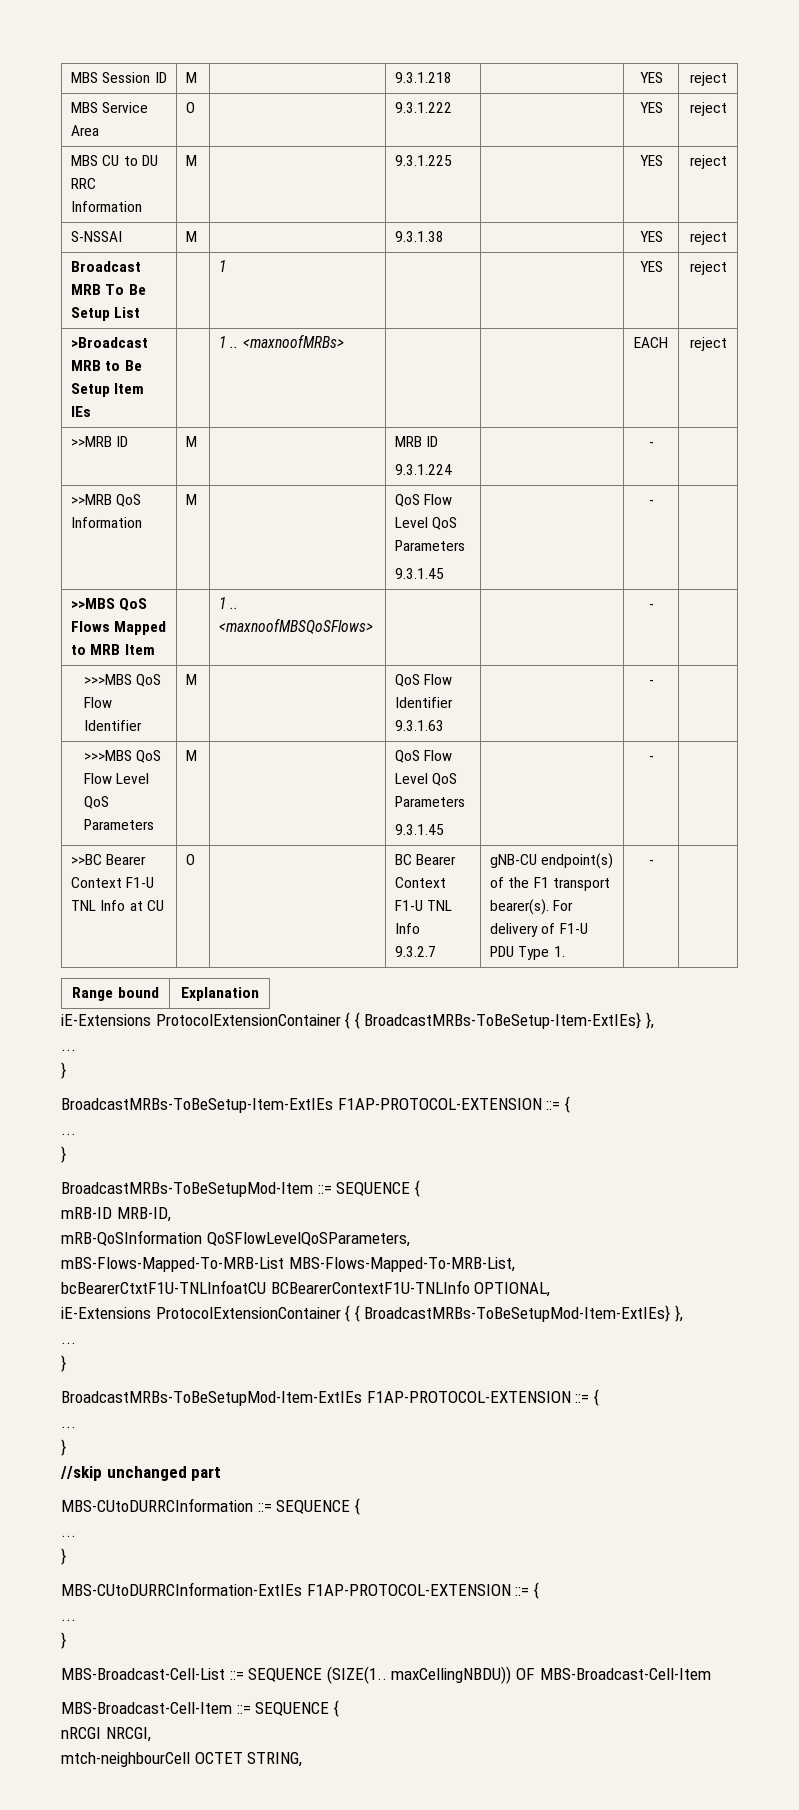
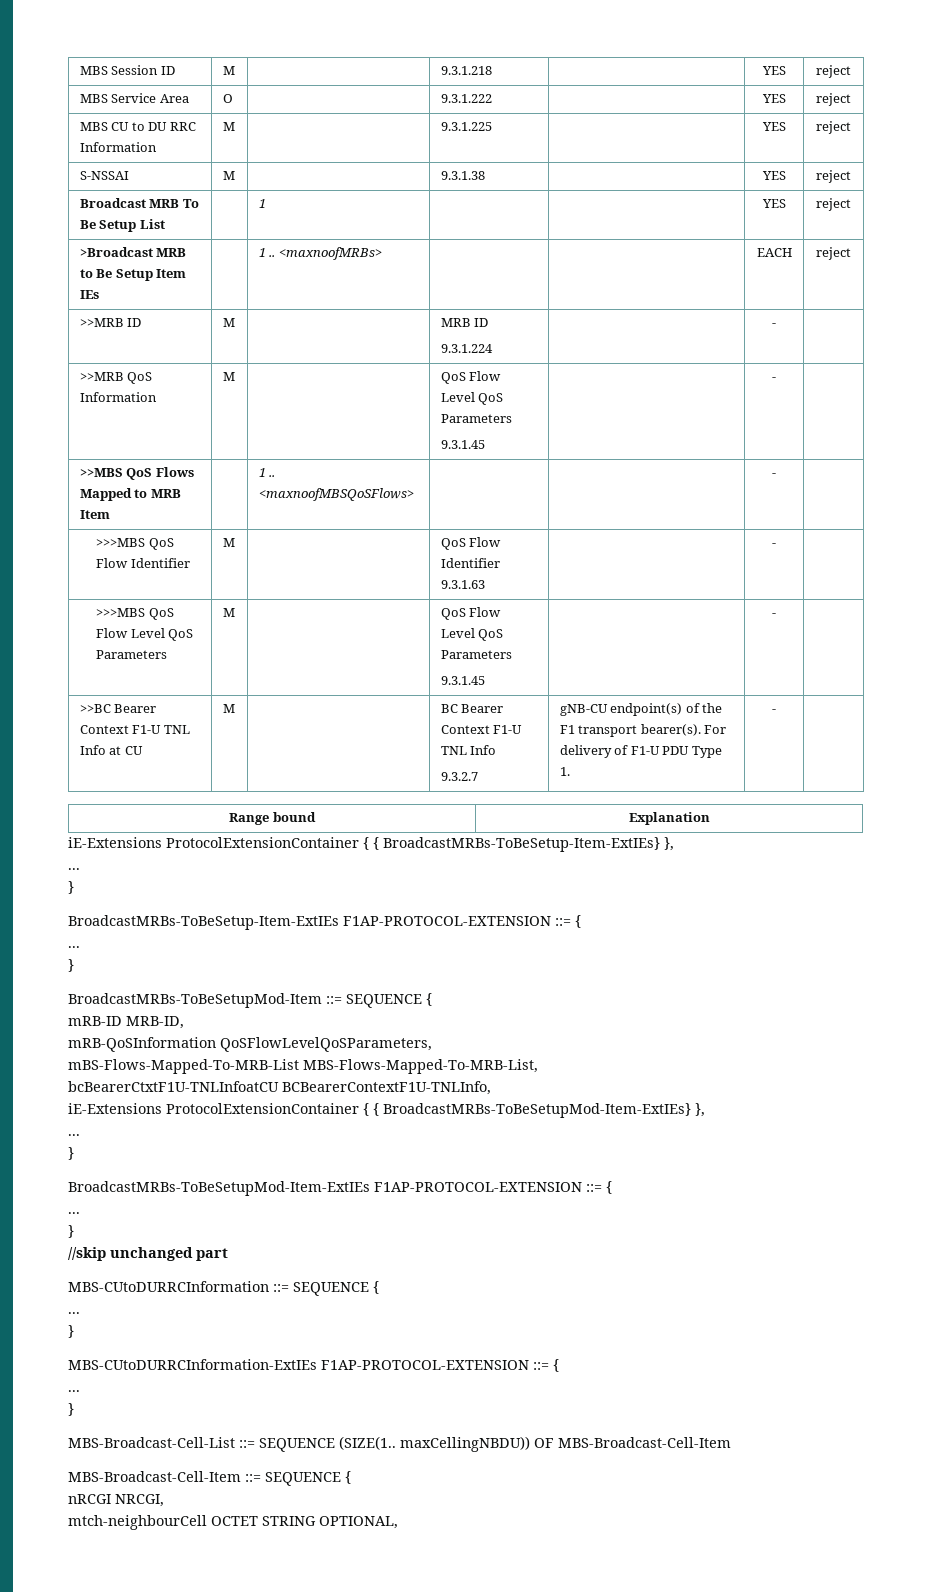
[186,854,196,865] O -> [222,704,235,713] M
[270,1280,551,1297] BCBearerContextF1U-TNLInfo OPTIONAL, -> [282,1081,491,1095] BCBearerContextF1U-TNLInfo,
[247,1752,303,1767] STRING, -> [262,1516,398,1529] STRING OPTIONAL,

